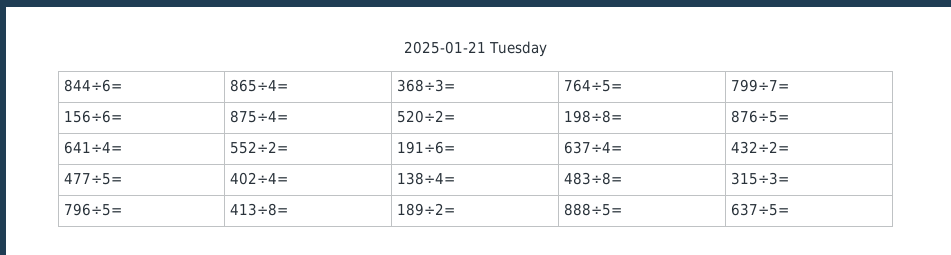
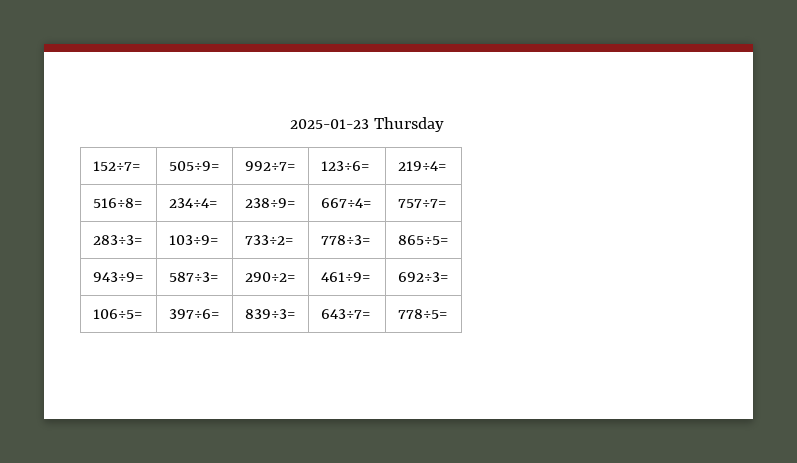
[403,41,548,57] [64,79,123,92] [230,79,289,92] [397,79,456,92] [564,79,623,92] [731,79,790,92] [64,110,123,123] [230,110,289,123] [397,110,456,123] [564,110,623,123] [731,110,790,123] [64,141,123,154] [230,141,289,154] [397,141,456,154] [564,141,623,154] [731,141,790,154] [64,173,123,185] [230,172,289,185] [397,172,456,185] [564,172,623,185] [731,172,790,185] [64,203,123,216] [230,203,289,216] [397,203,456,216] [564,203,623,216] [731,203,790,216] 2025-01-21 Tuesday // 844÷6= | 865÷4= | 368÷3= | 764÷5= | 799÷7= // 156÷6= | 875÷4= | 520÷2= | 198÷8= | 876÷5= // 641÷4= | 552÷2= | 191÷6= | 637÷4= | 432÷2= // 477÷5= | 402÷4= | 138÷4= | 483÷8= | 315÷3= // 796÷5= | 413÷8= | 189÷2= | 888÷5= | 637÷5= -> [290,117,444,132] [92,161,140,171] [168,161,219,171] [244,161,295,171] [320,161,369,171] [397,161,446,171] [92,198,142,208] [168,198,217,208] [244,198,295,208] [320,198,371,208] [397,199,446,208] [92,235,142,245] [168,235,218,245] [244,235,293,245] [320,235,370,245] [397,235,448,245] [92,272,143,282] [168,272,218,282] [244,272,295,282] [320,272,370,282] [397,272,448,282] [92,309,142,319] [168,309,219,319] [244,309,295,319] [320,309,370,319] [397,309,447,319] 2025-01-23 Thursday // 152÷7= | 505÷9= | 992÷7= | 123÷6= | 219÷4= // 516÷8= | 234÷4= | 238÷9= | 667÷4= | 757÷7= // 283÷3= | 103÷9= | 733÷2= | 778÷3= | 865÷5= // 943÷9= | 587÷3= | 290÷2= | 461÷9= | 692÷3= // 106÷5= | 397÷6= | 839÷3= | 643÷7= | 778÷5=

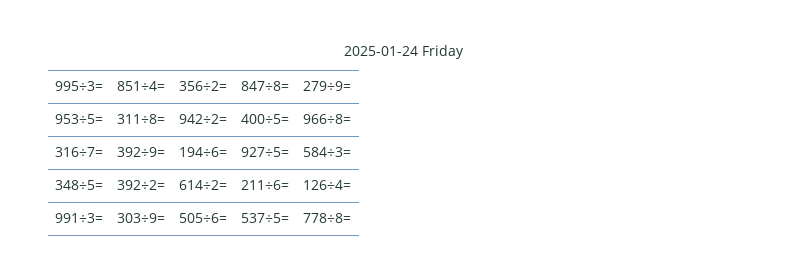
[290,117,444,132] [92,161,140,171] [168,161,219,171] [244,161,295,171] [320,161,369,171] [397,161,446,171] [92,198,142,208] [168,198,217,208] [244,198,295,208] [320,198,371,208] [397,199,446,208] [92,235,142,245] [168,235,218,245] [244,235,293,245] [320,235,370,245] [397,235,448,245] [92,272,143,282] [168,272,218,282] [244,272,295,282] [320,272,370,282] [397,272,448,282] [92,309,142,319] [168,309,219,319] [244,309,295,319] [320,309,370,319] [397,309,447,319] 2025-01-23 Thursday // 152÷7= | 505÷9= | 992÷7= | 123÷6= | 219÷4= // 516÷8= | 234÷4= | 238÷9= | 667÷4= | 757÷7= // 283÷3= | 103÷9= | 733÷2= | 778÷3= | 865÷5= // 943÷9= | 587÷3= | 290÷2= | 461÷9= | 692÷3= // 106÷5= | 397÷6= | 839÷3= | 643÷7= | 778÷5= -> [344,45,464,59] [54,81,103,91] [116,81,165,91] [178,81,227,91] [240,81,289,91] [302,81,351,91] [54,114,103,124] [116,114,165,124] [178,114,227,124] [240,114,289,124] [302,114,351,124] [54,147,103,157] [116,147,165,157] [178,147,227,157] [240,147,289,157] [302,147,351,157] [54,180,103,190] [116,180,165,190] [178,180,227,190] [240,180,289,190] [302,180,351,190] [54,213,103,223] [116,213,165,223] [178,213,227,223] [240,213,289,223] [302,213,351,223] 2025-01-24 Friday // 995÷3= | 851÷4= | 356÷2= | 847÷8= | 279÷9= // 953÷5= | 311÷8= | 942÷2= | 400÷5= | 966÷8= // 316÷7= | 392÷9= | 194÷6= | 927÷5= | 584÷3= // 348÷5= | 392÷2= | 614÷2= | 211÷6= | 126÷4= // 991÷3= | 303÷9= | 505÷6= | 537÷5= | 778÷8=

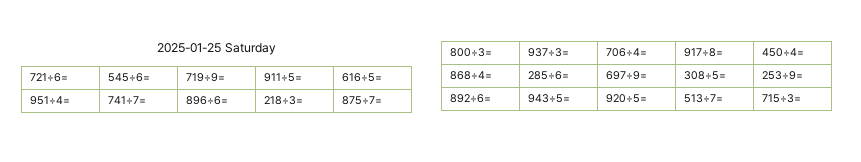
[344,45,464,59] [54,81,103,91] [116,81,165,91] [178,81,227,91] [240,81,289,91] [302,81,351,91] [54,114,103,124] [116,114,165,124] [178,114,227,124] [240,114,289,124] [302,114,351,124] [54,147,103,157] [116,147,165,157] [178,147,227,157] [240,147,289,157] [302,147,351,157] [54,180,103,190] [116,180,165,190] [178,180,227,190] [240,180,289,190] [302,180,351,190] [54,213,103,223] [116,213,165,223] [178,213,227,223] [240,213,289,223] [302,213,351,223] 2025-01-24 Friday // 995÷3= | 851÷4= | 356÷2= | 847÷8= | 279÷9= // 953÷5= | 311÷8= | 942÷2= | 400÷5= | 966÷8= // 316÷7= | 392÷9= | 194÷6= | 927÷5= | 584÷3= // 348÷5= | 392÷2= | 614÷2= | 211÷6= | 126÷4= // 991÷3= | 303÷9= | 505÷6= | 537÷5= | 778÷8= -> [157,43,276,55] [29,73,68,82] [107,73,150,82] [185,73,225,82] [263,73,302,82] [341,73,382,82] [29,96,70,105] [107,96,146,104] [185,96,228,105] [263,96,303,105] [341,96,382,105] [449,48,492,57] [527,48,569,57] [605,48,647,57] [683,48,723,57] [761,48,804,57] [449,71,492,80] [527,71,569,80] [605,71,647,80] [683,71,726,80] [761,71,803,80] [449,94,491,103] [527,94,570,103] [605,94,647,103] [683,94,723,103] [761,94,801,103] 2025-01-25 Saturday // 721÷6= | 545÷6= | 719÷9= | 911÷5= | 616÷5= // 951÷4= | 741÷7= | 896÷6= | 218÷3= | 875÷7= // 800÷3= | 937÷3= | 706÷4= | 917÷8= | 450÷4= // 868÷4= | 285÷6= | 697÷9= | 308÷5= | 253÷9= // 892÷6= | 943÷5= | 920÷5= | 513÷7= | 715÷3=

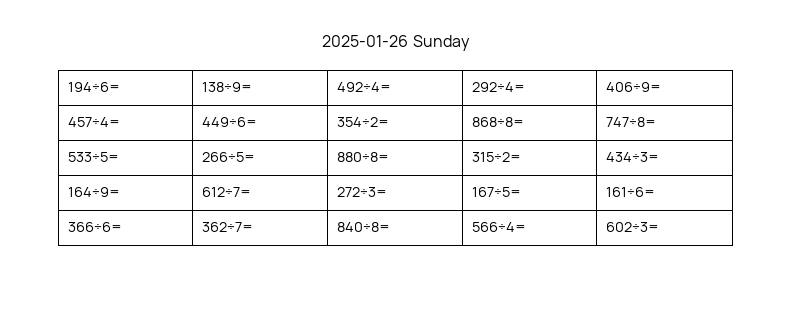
[157,43,276,55] [29,73,68,82] [107,73,150,82] [185,73,225,82] [263,73,302,82] [341,73,382,82] [29,96,70,105] [107,96,146,104] [185,96,228,105] [263,96,303,105] [341,96,382,105] [449,48,492,57] [527,48,569,57] [605,48,647,57] [683,48,723,57] [761,48,804,57] [449,71,492,80] [527,71,569,80] [605,71,647,80] [683,71,726,80] [761,71,803,80] [449,94,491,103] [527,94,570,103] [605,94,647,103] [683,94,723,103] [761,94,801,103] 2025-01-25 Saturday // 721÷6= | 545÷6= | 719÷9= | 911÷5= | 616÷5= // 951÷4= | 741÷7= | 896÷6= | 218÷3= | 875÷7= // 800÷3= | 937÷3= | 706÷4= | 917÷8= | 450÷4= // 868÷4= | 285÷6= | 697÷9= | 308÷5= | 253÷9= // 892÷6= | 943÷5= | 920÷5= | 513÷7= | 715÷3= -> [322,35,470,51] [67,82,120,92] [201,82,252,92] [336,82,391,92] [471,82,525,92] [605,82,661,92] [67,117,120,127] [201,117,257,127] [336,117,389,127] [471,117,524,127] [605,117,656,127] [67,152,119,162] [201,152,255,162] [336,152,389,162] [471,152,521,162] [605,152,659,162] [67,187,120,197] [201,187,251,197] [336,187,387,197] [471,187,521,197] [605,187,655,197] [67,222,122,232] [201,222,253,232] [336,222,390,232] [471,222,526,232] [605,222,659,232] 2025-01-26 Sunday // 194÷6= | 138÷9= | 492÷4= | 292÷4= | 406÷9= // 457÷4= | 449÷6= | 354÷2= | 868÷8= | 747÷8= // 533÷5= | 266÷5= | 880÷8= | 315÷2= | 434÷3= // 164÷9= | 612÷7= | 272÷3= | 167÷5= | 161÷6= // 366÷6= | 362÷7= | 840÷8= | 566÷4= | 602÷3=

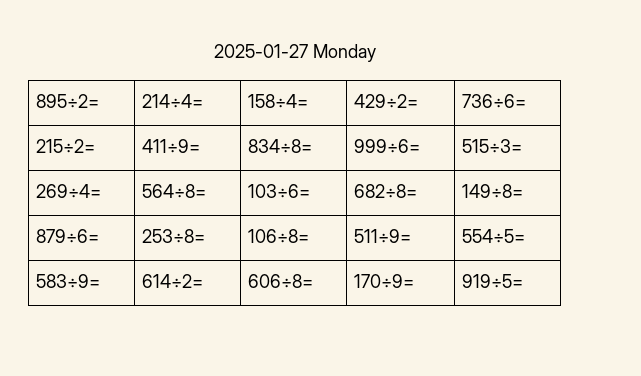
[322,35,470,51] [67,82,120,92] [201,82,252,92] [336,82,391,92] [471,82,525,92] [605,82,661,92] [67,117,120,127] [201,117,257,127] [336,117,389,127] [471,117,524,127] [605,117,656,127] [67,152,119,162] [201,152,255,162] [336,152,389,162] [471,152,521,162] [605,152,659,162] [67,187,120,197] [201,187,251,197] [336,187,387,197] [471,187,521,197] [605,187,655,197] [67,222,122,232] [201,222,253,232] [336,222,390,232] [471,222,526,232] [605,222,659,232] 2025-01-26 Sunday // 194÷6= | 138÷9= | 492÷4= | 292÷4= | 406÷9= // 457÷4= | 449÷6= | 354÷2= | 868÷8= | 747÷8= // 533÷5= | 266÷5= | 880÷8= | 315÷2= | 434÷3= // 164÷9= | 612÷7= | 272÷3= | 167÷5= | 161÷6= // 366÷6= | 362÷7= | 840÷8= | 566÷4= | 602÷3= -> [213,44,376,62] [35,94,99,108] [141,94,203,108] [247,94,308,108] [353,94,418,108] [461,94,526,108] [35,139,95,153] [141,139,200,153] [247,139,312,153] [353,139,420,153] [461,139,522,153] [35,184,101,198] [141,184,206,198] [247,184,310,198] [353,184,417,198] [461,184,523,198] [35,229,99,243] [141,229,205,243] [247,229,309,243] [353,229,411,243] [461,229,525,243] [35,274,100,288] [141,274,203,288] [247,274,313,288] [353,274,414,288] [461,274,523,288] 2025-01-27 Monday // 895÷2= | 214÷4= | 158÷4= | 429÷2= | 736÷6= // 215÷2= | 411÷9= | 834÷8= | 999÷6= | 515÷3= // 269÷4= | 564÷8= | 103÷6= | 682÷8= | 149÷8= // 879÷6= | 253÷8= | 106÷8= | 511÷9= | 554÷5= // 583÷9= | 614÷2= | 606÷8= | 170÷9= | 919÷5=

